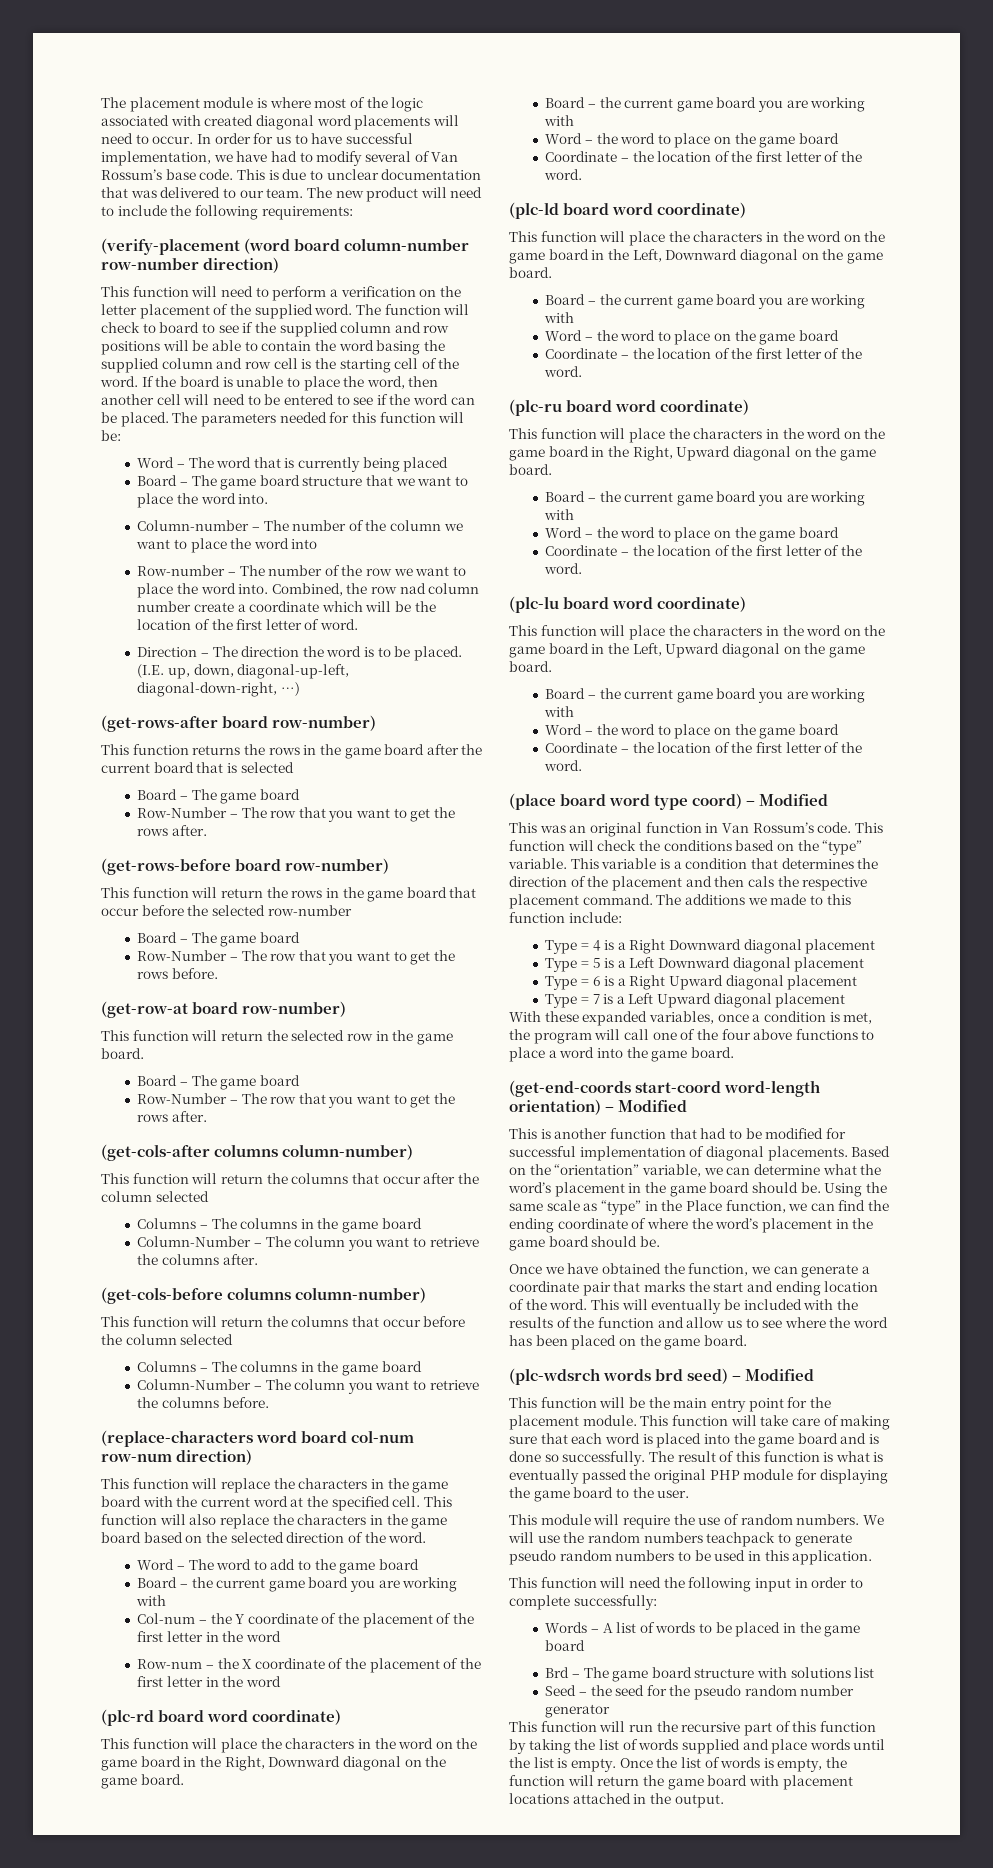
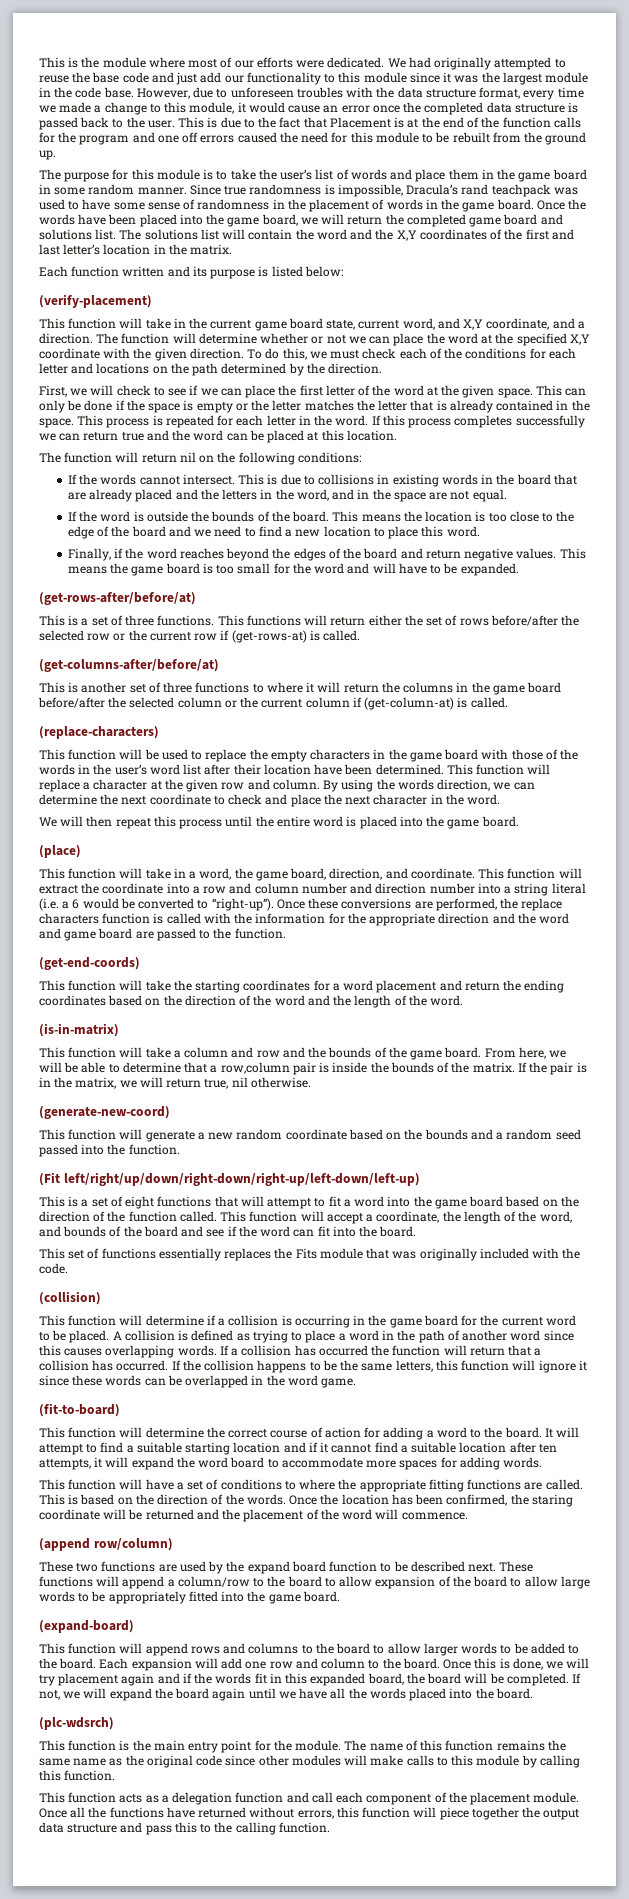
[101,97,424,112] [101,115,459,130] [101,133,413,144] [101,151,459,166] [101,169,482,180] [101,187,483,202] [101,205,353,220] [101,238,470,255] [101,257,280,273] [101,286,461,301] [101,304,470,319] [101,322,450,337] [101,340,445,355] [101,358,460,373] [100,376,439,391] [101,394,475,405] [101,412,465,427] [101,430,121,441] [137,457,449,472] [137,475,469,490] [137,493,269,508] [137,520,463,531] [136,538,318,553] [137,565,467,576] [137,583,480,598] [137,601,436,612] [137,619,359,630] [137,646,463,661] [137,664,350,679] [137,682,300,697] [101,715,377,732] [101,744,483,759] [101,762,294,773] [137,789,300,804] [137,807,456,822] [137,825,207,836] [101,858,390,875] [101,887,477,902] [101,905,352,916] [137,932,300,947] [137,950,456,965] [137,968,218,979] [101,1001,347,1018] [101,1030,453,1045] [101,1048,144,1059] [137,1075,300,1090] [137,1093,456,1108] [137,1111,207,1122] [101,1144,414,1161] [101,1173,479,1184] [101,1191,209,1202] [137,1218,422,1233] [137,1236,479,1251] [137,1254,258,1265] [101,1287,427,1304] [101,1316,466,1327] [101,1334,234,1345] [137,1361,422,1376] [137,1379,479,1394] [137,1397,269,1408] [101,1430,415,1447] [101,1449,253,1465] [101,1478,295,1493] The placement module is where most of the logic associated with created diagonal word placements will need to occur. In order for us to have successful implementation, we have had to modify several of Van Rossum’s base code. This is due to unclear documentation that was delivered to our team. The new product will need to include the following requirements: // (verify-placement (word board column-number row-number direction) // This function will need to perform a verification on the letter placement of the supplied word. The function will check to board to see if the supplied column and row positions will be able to contain the word basing the supplied column and row cell is the starting cell of the word. If the board is unable to place the word, then another cell will need to be entered to see if the word can be placed. The parameters needed for this function will be: // Word – The word that is currently being placed // Board – The game board structure that we want to place the word into. // Column-number – The number of the column we want to place the word into // Row-number – The number of the row we want to place the word into. Combined, the row nad column number create a coordinate which will be the location of the first letter of word. // Direction – The direction the word is to be placed. (I.E. up, down, diagonal-up-left, diagonal-down-right, …) // (get-rows-after board row-number) // This function returns the rows in the game board after the current board that is selected // Board – The game board // Row-Number – The row that you want to get the rows after. // (get-rows-before board row-number) // This function will return the rows in the game board that occur before the selected row-number // Board – The game board // Row-Number – The row that you want to get the rows before. // (get-row-at board row-number) // This function will return the selected row in the game board. // Board – The game board // Row-Number – The row that you want to get the rows after. // (get-cols-after columns column-number) // This function will return the columns that occur after the column selected // Columns – The columns in the game board // Column-Number – The column you want to retrieve the columns after. // (get-cols-before columns column-number) // This function will return the columns that occur before the column selected // Columns – The columns in the game board // Column-Number – The column you want to retrieve the columns before. // (replace-characters word board col-num row-num direction) // This function will replace the -> [39,57,566,70] [39,72,589,85] [39,87,584,100] [39,102,579,115] [39,117,581,130] [39,132,587,145] [39,150,56,160] [39,169,587,182] [39,184,578,197] [39,199,587,212] [39,214,563,227] [39,229,574,241] [39,244,233,255] [39,266,343,279] [39,294,152,308] [39,318,585,331] [39,333,590,346] [39,348,576,361] [39,363,383,376] [39,385,587,398] [39,400,590,413] [39,415,585,428] [39,430,397,443] [39,452,361,465] [67,474,577,487] [67,489,507,502] [67,511,575,522] [67,526,480,539] [67,548,586,561] [67,563,519,576] [39,592,196,605] [39,615,580,626] [39,630,361,643] [39,659,219,672] [39,682,562,695] [38,697,508,710] [39,726,159,739] [39,749,307,762] This is the module where most of our efforts were dedicated. We had originally attempted to reuse the base code and just add our functionality to this module since it was the largest module in the code base. However, due to unforeseen troubles with the data structure format, every time we made a change to this module, it would cause an error once the completed data structure is passed back to the user. This is due to the fact that Placement is at the end of the function calls for the program and one off errors caused the need for this module to be rebuilt from the ground up. // The purpose for this module is to take the user’s list of words and place them in the game board in some random manner. Since true randomness is impossible, Dracula’s rand teachpack was used to have some sense of randomness in the placement of words in the game board. Once the words have been placed into the game board, we will return the completed game board and solutions list. The solutions list will contain the word and the X,Y coordinates of the first and last letter’s location in the matrix. // Each function written and its purpose is listed below: // (verify-placement) // This function will take in the current game board state, current word, and X,Y coordinate, and a direction. The function will determine whether or not we can place the word at the specified X,Y coordinate with the given direction. To do this, we must check each of the conditions for each letter and locations on the path determined by the direction. // First, we will check to see if we can place the first letter of the word at the given space. This can only be done if the space is empty or the letter matches the letter that is already contained in the space. This process is repeated for each letter in the word. If this process completes successfully we can return true and the word can be placed at this location. // The function will return nil on the following conditions: // If the words cannot intersect. This is due to collisions in existing words in the board that are already placed and the letters in the word, and in the space are not equal. // If the word is outside the bounds of the board. This means the location is too close to the edge of the board and we need to find a new location to place this word. // Finally, if the word reaches beyond the edges of the board and return negative values. This means the game board is too small for the word and will have to be expanded. // (get-rows-after/before/at) // This is a set of three functions. This functions will return either the set of rows before/after the selected row or the current row if (get-rows-at) is called. // (get-columns-after/before/at) // This is another set of three functions to where it will return the columns in the game board before/after the selected column or the current column if (get-column-at) is called. // (replace-characters) // This function will be used to replace the empty
[176,1496,452,1511] [101,1514,383,1529] the current word at the specified cell. This function will also replace the characters in -> [511,749,579,760] [39,764,551,775] [39,779,535,792] [39,794,501,807] [39,816,519,829] [39,845,81,858] [39,868,582,881] [39,883,586,896] [39,898,563,911] [39,913,570,926] [39,928,286,941] [39,957,140,970] [39,980,565,993] [39,995,464,1008] [39,1023,119,1037] [39,1047,567,1060] [39,1062,587,1075] [39,1077,311,1089] [39,1106,170,1119] [39,1129,581,1142] [39,1144,180,1157] [39,1172,420,1186] [39,1196,411,1209] those of the words in the user’s word list after their location have been determined. This function will replace a character at the given row and column. By using the words direction, we can determine the next coordinate to check and place the next character in the word. // We will then repeat this process until the entire word is placed into the game board. // (place) // This function will take in a word, the game board, direction, and coordinate. This function will extract the coordinate into a row and column number and direction number into a string literal (i.e. a 6 would be converted to “right-up”). Once these conversions are performed, the replace characters function is called with the information for the appropriate direction and the word and game board are passed to the function. // (get-end-coords) // This function will take the starting coordinates for a word placement and return the ending coordinates based on the direction of the word and the length of the word. // (is-in-matrix) // This function will take a column and row and the bounds of the game board. From here, we will be able to determine that a row,column pair is inside the bounds of the matrix. If the pair is in the matrix, we will return true, nil otherwise. // (generate-new-coord) // This function will generate a new random coordinate based on the bounds and a random seed passed into the function. // (Fit left/right/up/down/right-down/right-up/left-down/left-up) // This is a set of eight functions that will attempt to fit a word into
[230,1532,427,1543] [137,1559,420,1574] [137,1577,458,1592] [136,1595,167,1606] [137,1613,475,1628] [137,1631,281,1642] [137,1658,482,1673] [137,1676,281,1687] [101,1709,342,1726] [101,1738,478,1753] [101,1756,447,1771] [101,1774,184,1789] [545,97,866,112] [544,115,575,126] [545,133,840,148] [545,151,863,162] [544,169,583,180] [509,202,747,219] [509,231,886,246] [509,249,883,264] [509,267,552,278] [545,294,866,309] [544,312,575,323] [545,330,840,345] [545,348,863,359] [544,366,583,377] [509,399,750,416] [509,428,886,443] [509,446,876,461] [509,464,552,475] [545,491,866,506] [544,509,575,520] [545,527,840,542] [545,545,863,556] [544,563,583,574] [509,596,747,613] [509,625,886,640] [509,643,865,658] [509,661,552,672] [545,688,866,703] [544,706,575,717] [545,724,840,739] [545,742,863,753] [544,760,583,771] [509,793,829,810] [509,822,883,837] [509,840,863,855] [508,858,879,869] [509,876,868,891] [509,894,851,909] [509,912,622,923] [545,939,876,954] [545,957,865,972] [545,975,858,990] [545,993,846,1008] [509,1011,873,1026] [509,1029,875,1044] [509,1047,734,1062] [509,1080,821,1097] [509,1099,688,1115] [509,1128,846,1139] [509,1146,891,1161] [509,1164,882,1177] [508,1182,887,1197] [509,1200,890,1215] [509,1218,874,1233] [509,1236,660,1251] [509,1263,870,1278] [509,1281,879,1296] [509,1299,858,1314] [509,1317,889,1328] [509,1335,747,1350] [509,1368,815,1385] [509,1397,645,1408] selected direction of the word. // Word – The word to add to the game board // Board – the current game board you are working with // Col-num – the Y coordinate of the placement of the first letter in the word // Row-num – the X coordinate of the placement of the first letter in the word // (plc-rd board word coordinate) // This function will place the characters in the word on the game board in the Right, Downward diagonal on the game board. // Board – the current game board you are working with // Word – the word to place on the game board // Coordinate – the location of the first letter of the word. // (plc-ld board word coordinate) // This function will place the characters in the word on the game board in the Left, Downward diagonal on the game board. // Board – the current game board you are working with // Word – the word to place on the game board // Coordinate – the location of the first letter of the word. // (plc-ru board word coordinate) // This function will place the characters in the word on the game board in the Right, Upward diagonal on the game board. // Board – the current game board you are working with // Word – the word to place on the game board // Coordinate – the location of the first letter of the word. // (plc-lu board word coordinate) // This function will place the characters in the word on the game board in the Left, Upward diagonal on the game board. // Board – the current game board you are working with // Word – the word to place on the game board // Coordinate – the location of the first letter of the word. // (place board word type coord) – Modified // This was an original function in Van Rossum’s code. This function will check the conditions based on the “type” variable. This variable is a condition that determines the direction of the placement and then cals the respective placement command. The additions we made to this function include: // Type = 4 is a Right Downward diagonal placement // Type = 5 is a Left Downward diagonal placement // Type = 6 is a Right Upward diagonal placement // Type = 7 is a Left Upward diagonal placement // With these expanded variables, once a condition is met, the program will call one of the four above functions to place a word into the game board. // (get-end-coords start-coord word-length orientation) – Modified // This is another function that had to be modified for successful implementation of diagonal placements. Based on the “orientation” variable, we can determine what the word’s placement in the game board should be. Using the same scale as “type” in the Place function, we can find the ending coordinate of where the word’s placement in the game board should be. // Once we have obtained the function, we can generate a coordinate pair that marks the start and ending location of the word. This will eventually be included with the results of the function and allow us to see where the word has been placed on the game board. // (plc-wdsrch words brd seed) – Modified // This function will be -> [39,1211,572,1224] [39,1226,417,1237] [39,1248,581,1261] [39,1263,68,1274] [39,1291,101,1305] [39,1315,576,1328] [39,1330,574,1343] [39,1345,542,1358] [39,1360,587,1373] [39,1375,357,1388] [39,1403,120,1417] [39,1427,580,1440] [39,1442,557,1455] [39,1457,543,1470] [39,1479,583,1492] [39,1494,573,1507] [39,1509,468,1522] [39,1538,173,1551] [39,1561,534,1574] [39,1576,590,1589] [39,1591,340,1604] [39,1620,134,1633] [39,1643,580,1656] [39,1658,590,1671] [39,1673,582,1686] [39,1688,533,1701] [39,1717,114,1730] [39,1740,130,1751] direction of the function called. This function will accept a coordinate, the length of the word, and bounds of the board and see if the word can fit into the board. // This set of functions essentially replaces the Fits module that was originally included with the code. // (collision) // This function will determine if a collision is occurring in the game board for the current word to be placed. A collision is defined as trying to place a word in the path of another word since this causes overlapping words. If a collision has occurred the function will return that a collision has occurred. If the collision happens to be the same letters, this function will ignore it since these words can be overlapped in the word game. // (fit-to-board) // This function will determine the correct course of action for adding a word to the board. It will attempt to find a suitable starting location and if it cannot find a suitable location after ten attempts, it will expand the word board to accommodate more spaces for adding words. // This function will have a set of conditions to where the appropriate fitting functions are called. This is based on the direction of the words. Once the location has been confirmed, the staring coordinate will be returned and the placement of the word will commence. // (append row/column) // These two functions are used by the expand board function to be described next. These functions will append a column/row to the board to allow expansion of the board to allow large words to be appropriately fitted into the game board. // (expand-board) // This function will append rows and columns to the board to allow larger words to be added to the board. Each expansion will add one row and column to the board. Once this is done, we will try placement again and if the words fit in this expanded board, the board will be completed. If not, we will expand the board again until we have all the words placed into the board. // (plc-wdsrch) // This function is
[509,1415,891,1430] [509,1433,880,1448] [509,1451,884,1466] [509,1469,888,1484] [509,1487,690,1502] [509,1514,884,1529] [508,1532,852,1547] [509,1550,873,1565] [509,1577,863,1592] [509,1595,657,1610] [545,1622,861,1637] [545,1640,586,1651] [545,1667,875,1682] [545,1685,855,1700] [545,1704,611,1718] [509,1721,876,1736] [509,1739,886,1754] [509,1757,848,1772] [509,1775,853,1790] [509,1793,724,1808] placement module. This function will take care of making sure that each word is placed into the game board and is done so successfully. The result of this function is what is eventually passed the original PHP module for displaying the game board to the user. // This module will require the use of random numbers. We will use the random numbers teachpack to generate pseudo random numbers to be used in this application. // This function will need the following input in order to complete successfully: // Words – A list of words to be placed in the game board // Brd – The game board structure with solutions list // Seed – the seed for the pseudo random number generator // This function will run the recursive part of this function by taking the list of words supplied and place words until the list is empty. Once the list of words is empty, the function will return the game board with placement locations attached in the output. -> [295,1740,566,1751] [39,1755,580,1768] [39,1770,116,1781] [39,1792,580,1805] [39,1807,580,1820] [39,1822,330,1835] module. The name of this function remains the same name as the original code since other modules will make calls to this module by calling this function. // This function acts as a delegation function and call each component of the placement module. Once all the functions have returned without errors, this function will piece together the output data structure and pass this to the calling function.

